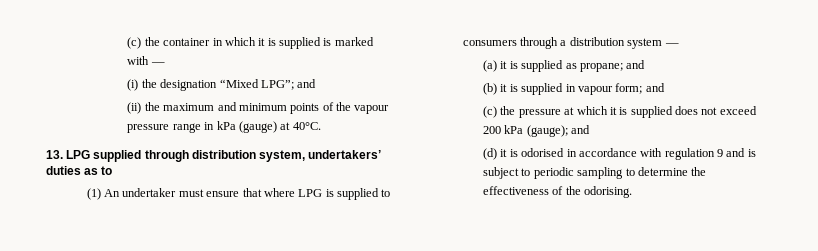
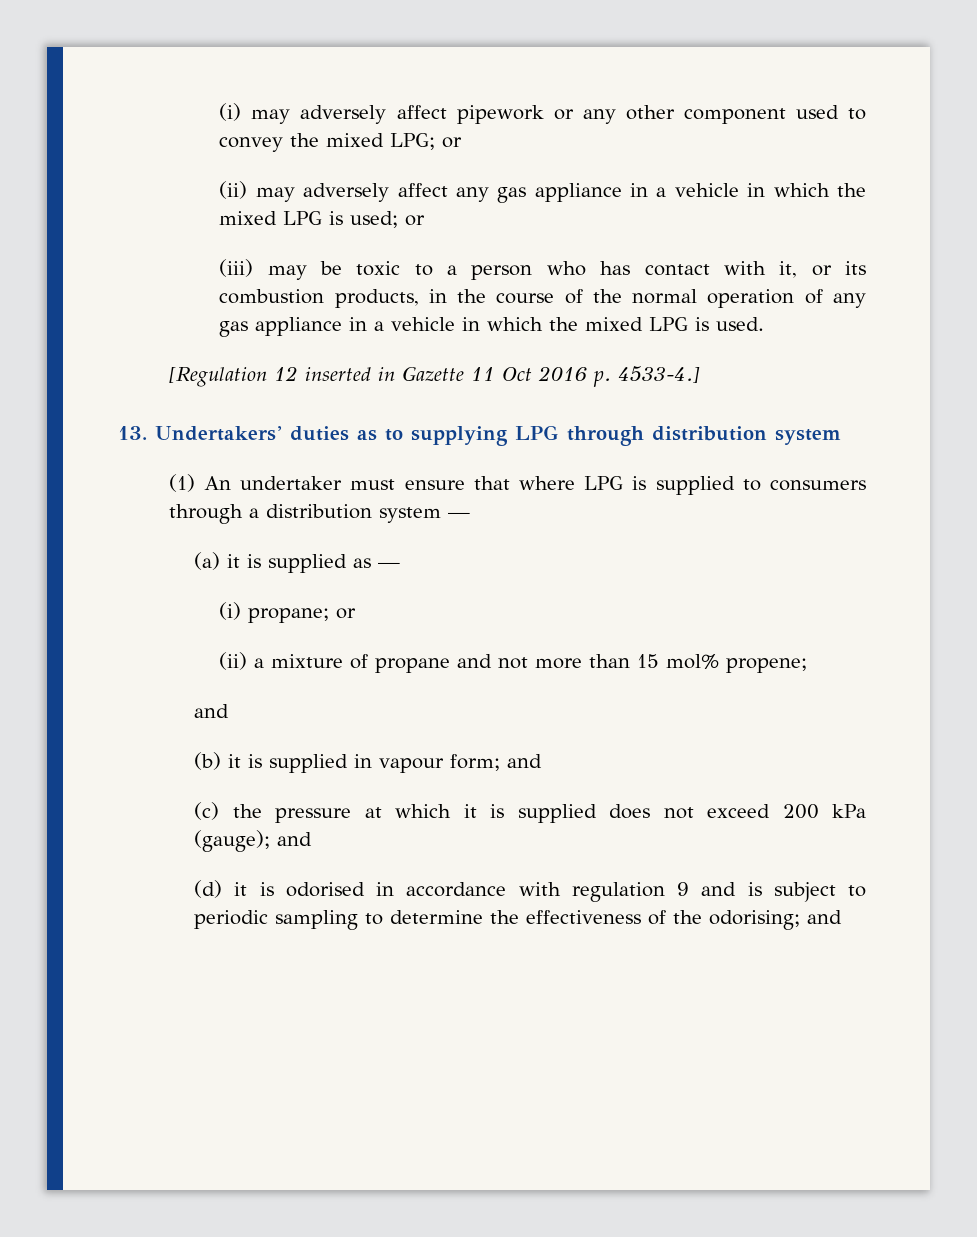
[127,37,374,49] [127,56,165,65] [127,79,317,91] [127,102,390,114] [127,121,321,133] [46,150,382,162] [46,166,113,175] (c) the container in which it is supplied is marked with — // (i) the designation “Mixed LPG”; and // (ii) the maximum and minimum points of the vapour pressure range in kPa (gauge) at 40°C. // 13. LPG supplied through distribution system, undertakers’ duties as to -> [219,103,866,124] [219,133,463,152] [219,181,866,203] [219,211,426,228] [219,259,866,280] [219,289,866,308] [219,317,765,337] [168,366,700,387] [118,425,841,446] (i) may adversely affect pipework or any other component used to convey the mixed LPG; or // (ii) may adversely affect any gas appliance in a vehicle in which the mixed LPG is used; or // (iii) may be toxic to a person who has contact with it, or its combustion products, in the course of the normal operation of any gas appliance in a vehicle in which the mixed LPG is used. // [Regulation 12 inserted in Gazette 11 Oct 2016 p. 4533-4.] // 13. Undertakers’ duties as to supplying LPG through distribution system
[579,63,623,72] propane; -> [378,562,401,568] [219,602,357,623] [219,652,808,673] — // (i) propane; or // (ii) a mixture of propane and not more than 15 mol% propene; //
[584,186,633,198] odorising. -> [709,910,843,930] odorising; and

